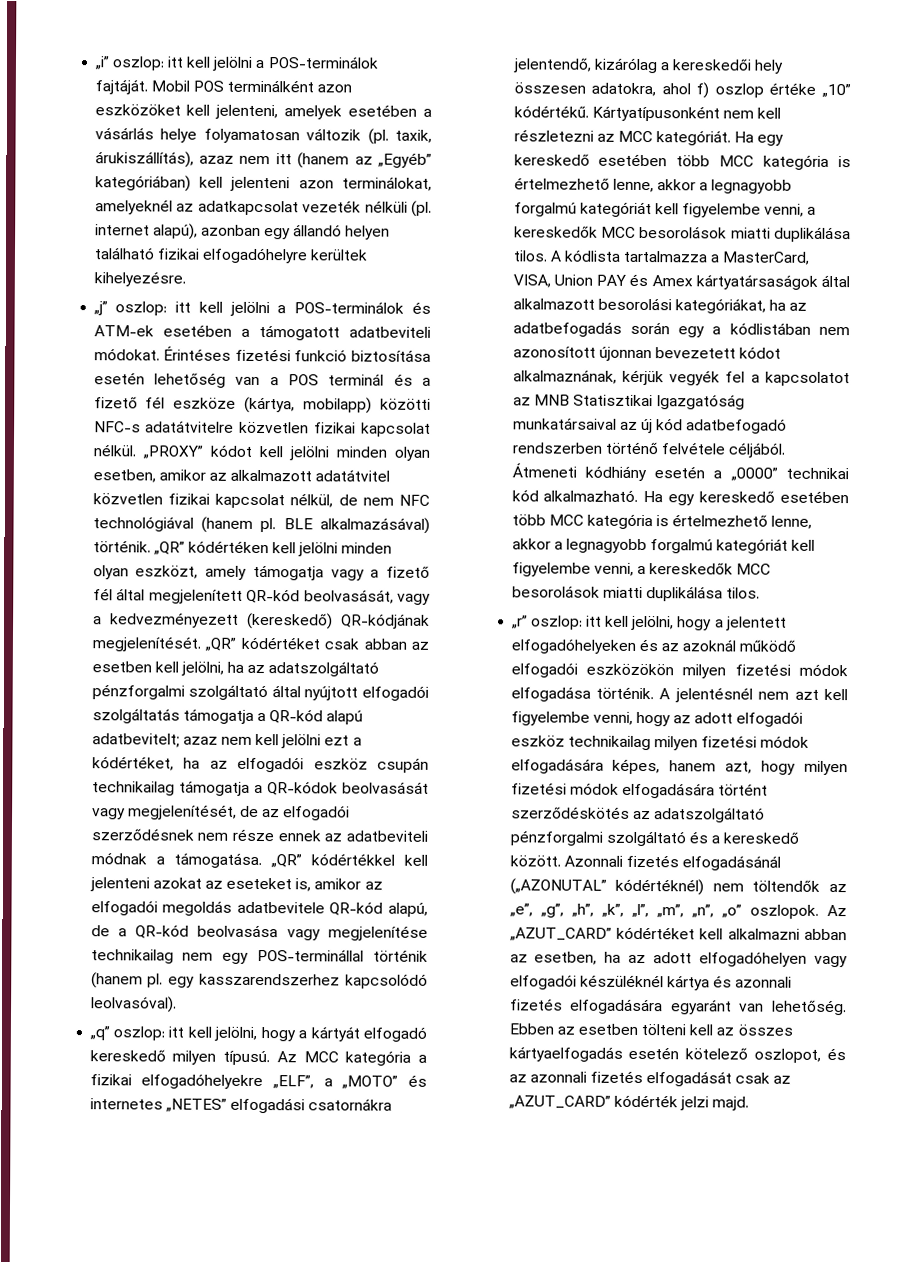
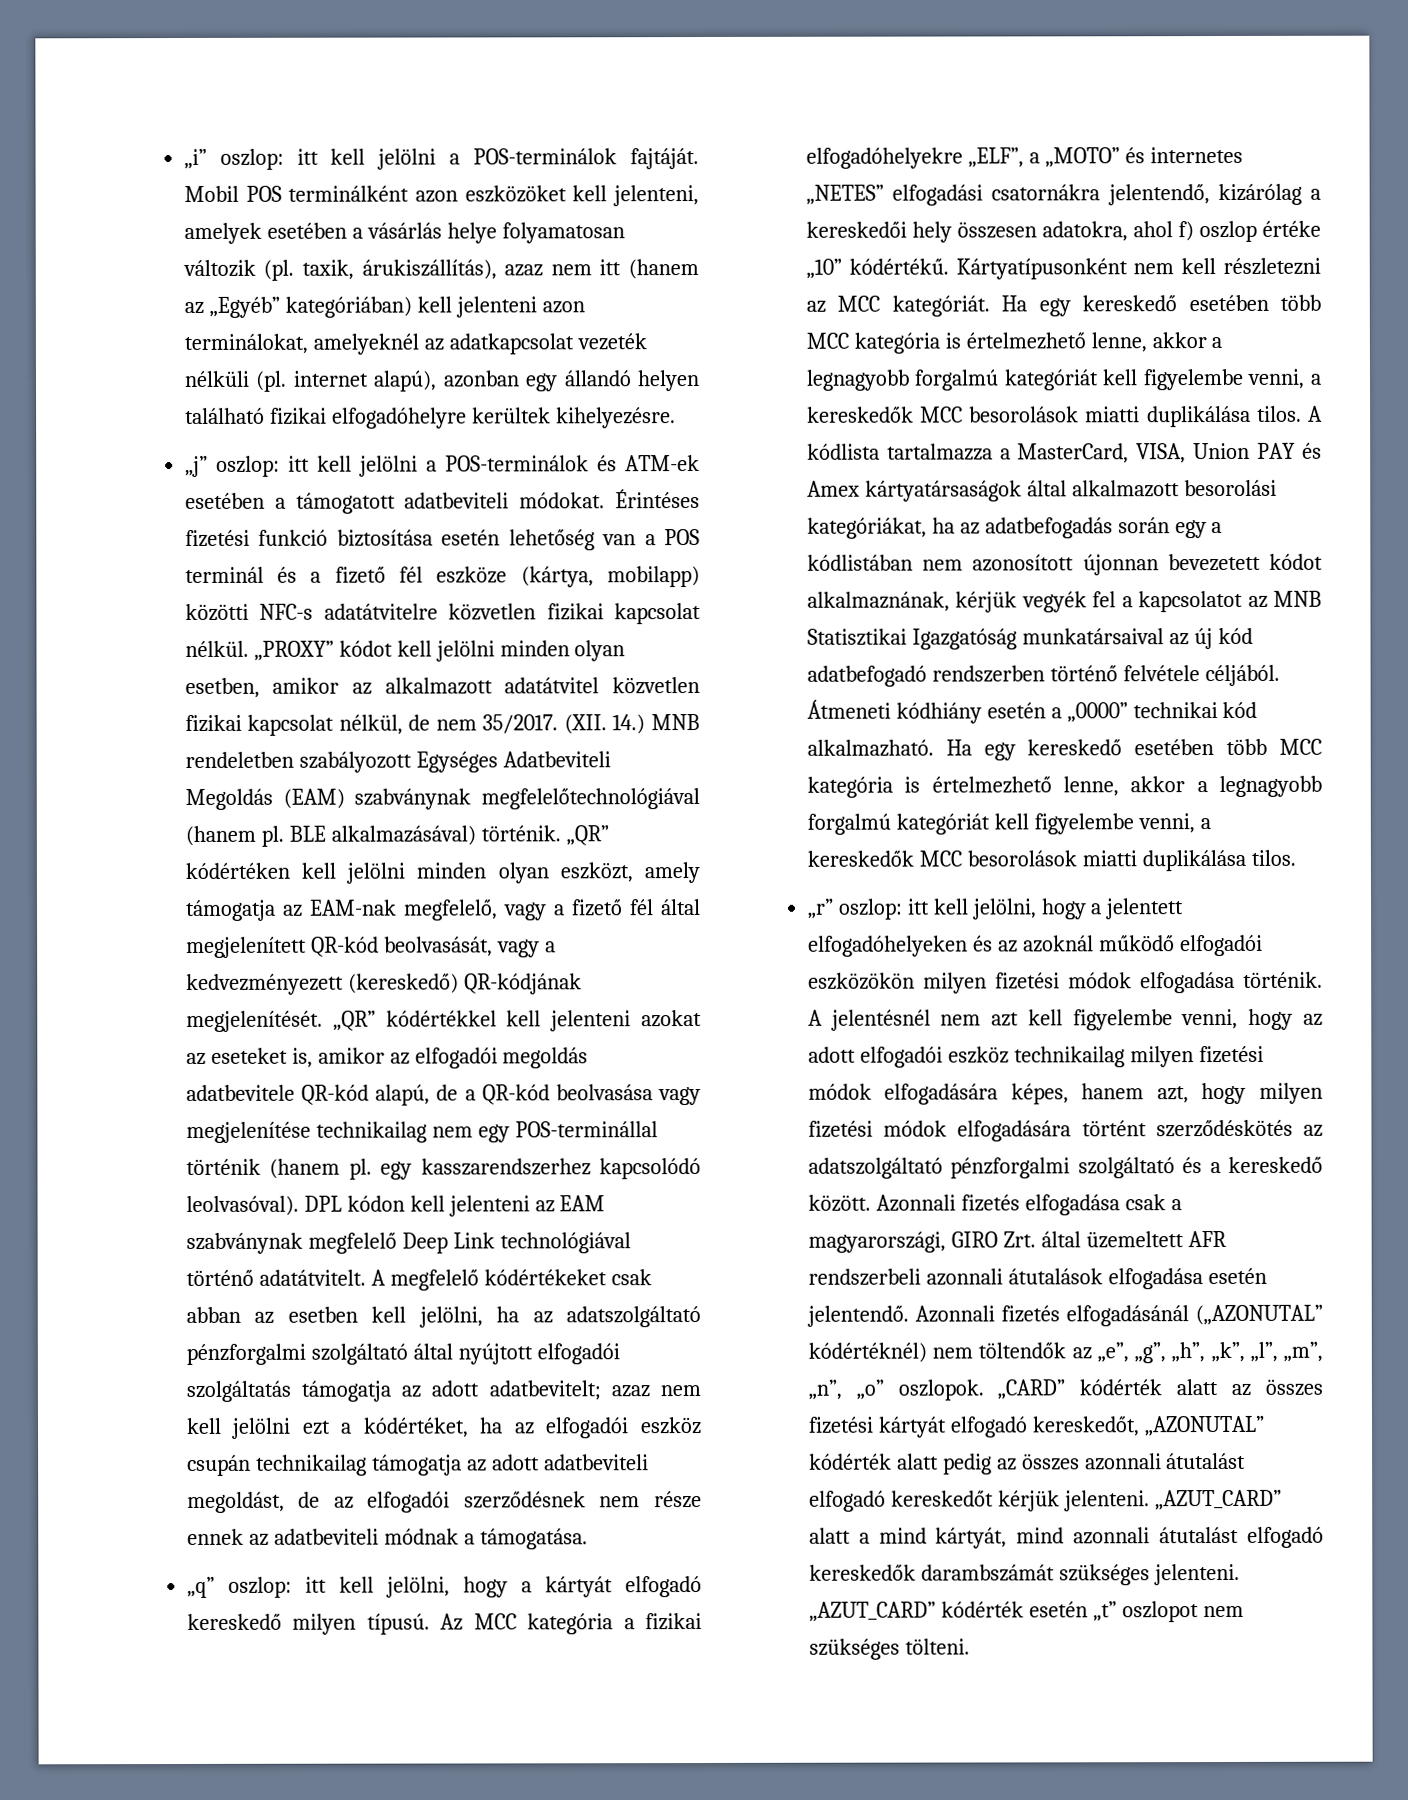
[398,494,430,506] [92,516,194,532] NFC technológiával -> [482,714,701,735] [184,751,611,773] [184,788,700,810] 35/2017. (XII. 14.) MNB rendeletben szabályozott Egységes Adatbeviteli Megoldás (EAM) szabványnak megfelelőtechnológiával
(324, 572) none -> [282,899,498,921] az EAM-nak megfelelő,
[240,636,429,650] [91,661,380,677] [91,684,429,701] [91,708,364,725] [91,733,362,749] [91,756,429,773] [91,780,429,796] [91,804,351,821] [90,828,428,842] [90,852,302,869] kódértéket csak abban az esetben kell jelölni, ha az adatszolgáltató pénzforgalmi szolgáltató által nyújtott elfogadói szolgáltatás támogatja a QR-kód alapú adatbevitelt; azaz nem kell jelölni ezt a kódértéket, ha az elfogadói eszköz csupán technikailag támogatja a QR-kódok beolvasását vagy megjelenítését, de az elfogadói szerződésnek nem része ennek az adatbeviteli módnak a támogatása. „QR” -> (376, 1020) none
(177, 1004) none -> [303,1195,606,1217] [185,1232,631,1254] [185,1269,652,1291] [185,1306,701,1328] [185,1343,620,1365] [185,1380,701,1402] [185,1417,703,1439] [186,1454,649,1476] [186,1491,702,1513] [186,1528,588,1550] DPL kódon kell jelenteni az EAM szabványnak megfelelő Deep Link technológiával történő adatátvitelt. A megfelelő kódértékeket csak abban az esetben kell jelölni, ha az adatszolgáltató pénzforgalmi szolgáltató által nyújtott elfogadói szolgáltatás támogatja az adott adatbevitelt; azaz nem kell jelölni ezt a kódértéket, ha az elfogadói eszköz csupán technikailag támogatja az adott adatbeviteli megoldást, de az elfogadói szerződésnek nem része ennek az adatbeviteli módnak a támogatása.
(679, 861) none -> [1024,1194,1182,1216] [807,1230,1227,1253] [807,1267,1267,1290] [806,1305,1060,1327] elfogadása csak a magyarországi, GIRO Zrt. által üzemeltett AFR rendszerbeli azonnali átutalások elfogadása esetén jelentendő. Azonnali fizetés
[827,904,847,917] [508,926,847,941] [509,951,848,968] [509,974,793,991] [509,998,847,1016] [508,1023,793,1036] [508,1046,846,1063] [508,1070,792,1087] [507,1094,750,1111] Az „AZUT_CARD” kódértéket kell alkalmazni abban az esetben, ha az adott elfogadóhelyen vagy elfogadói készüléknél kártya és azonnali fizetés elfogadására egyaránt van lehetőség. Ebben az esetben tölteni kell az összes kártyaelfogadás esetén kötelező oszlopot, és az azonnali fizetés elfogadását csak az „AZUT_CARD” kódérték jelzi majd. -> [997,1378,1323,1400] [807,1415,1265,1438] [808,1452,1247,1475] [808,1489,1282,1512] [808,1526,1324,1549] [808,1563,1240,1586] [808,1601,1244,1623] [808,1638,970,1660] „CARD” kódérték alatt az összes fizetési kártyát elfogadó kereskedőt, „AZONUTAL” kódérték alatt pedig az összes azonnali átutalást elfogadó kereskedőt kérjük jelenteni. „AZUT_CARD” alatt a mind kártyát, mind azonnali átutalást elfogadó kereskedők darambszámát szükséges jelenteni. „AZUT_CARD” kódérték esetén „t” oszlopot nem szükséges tölteni.

